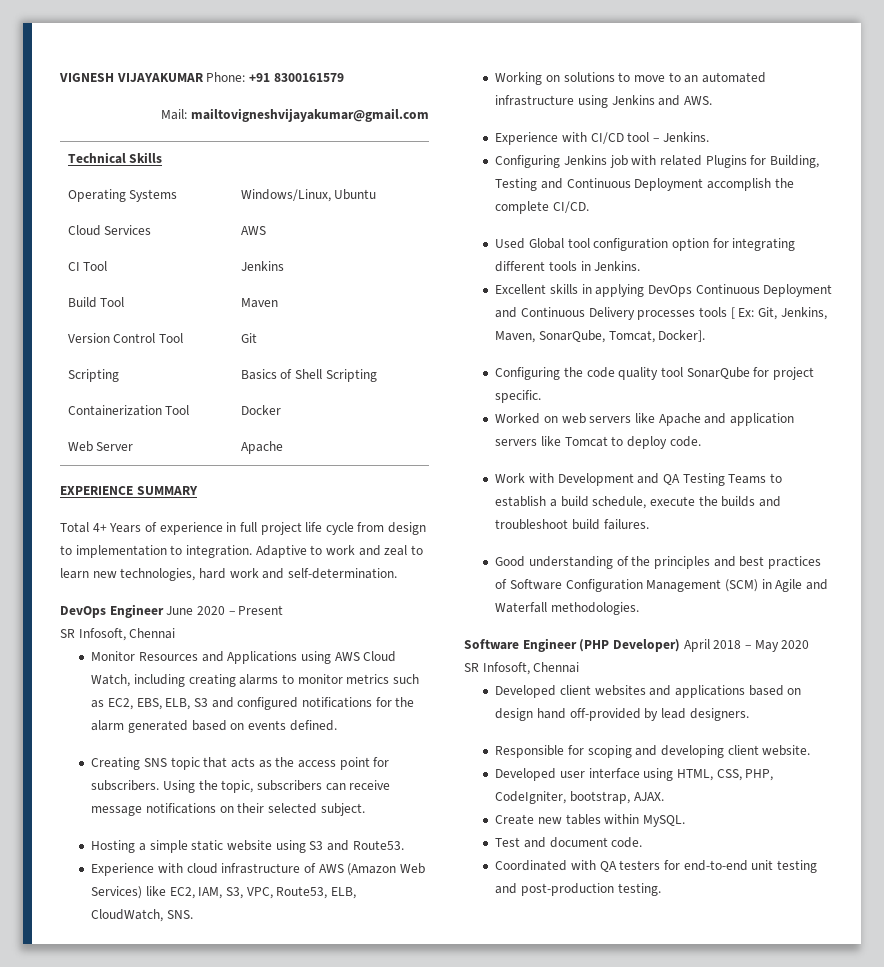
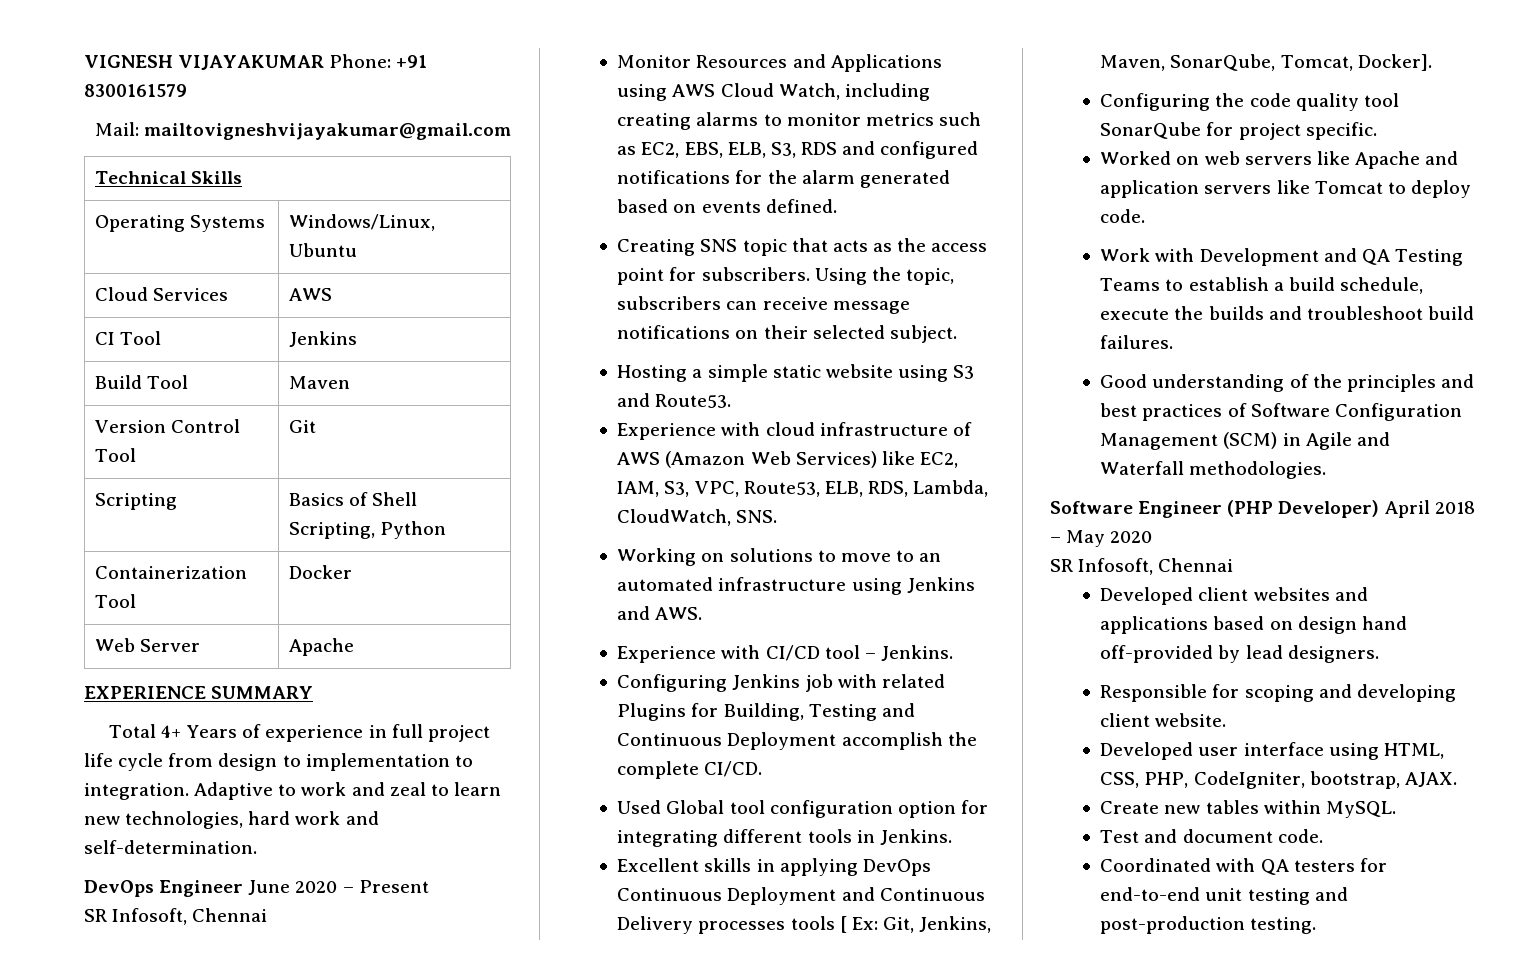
[325,369,377,382] Scripting -> [288,521,446,539] Scripting, Python
[194,698,209,707] S3 -> [770,142,837,158] S3, RDS
(357, 893) none -> [867,480,989,497] RDS, Lambda,

